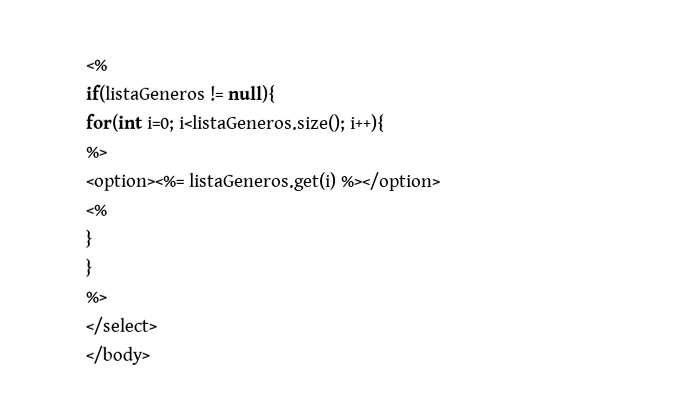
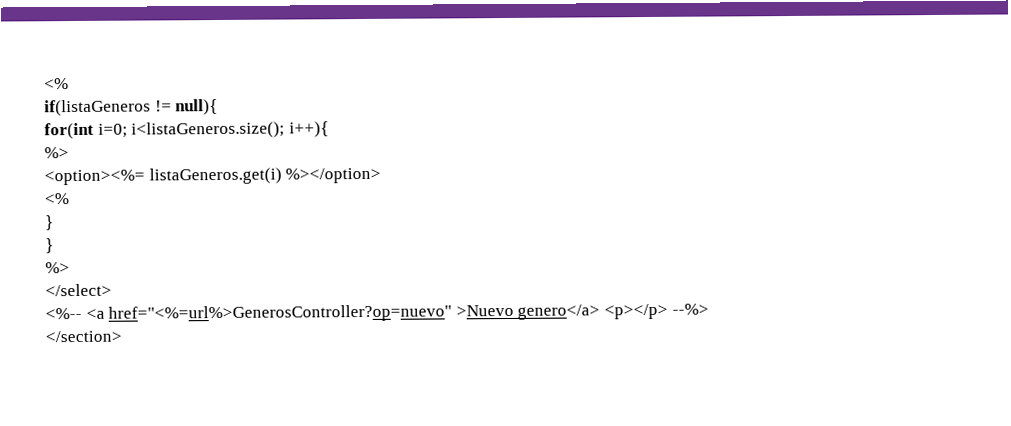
[85,345,150,365] </body> -> [45,303,709,323] [45,330,122,343] <%-- <a href="<%=url%>GenerosController?op=nuevo" >Nuevo genero</a> <p></p> --%> // </section>

